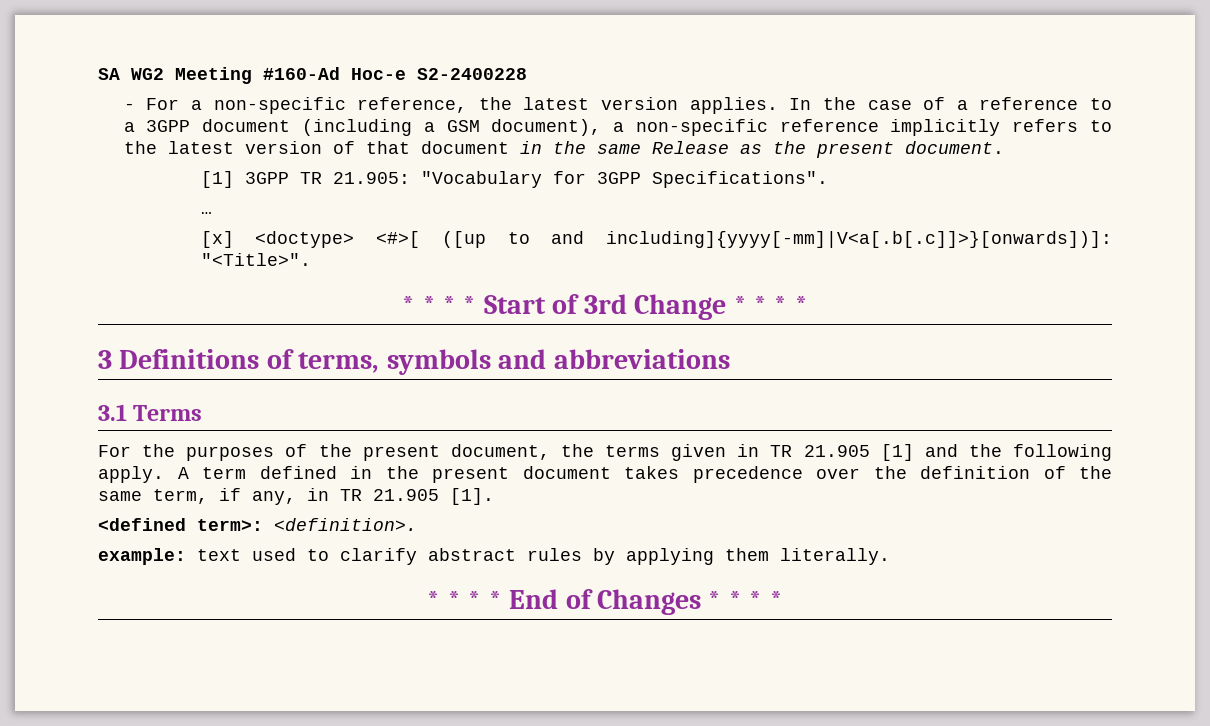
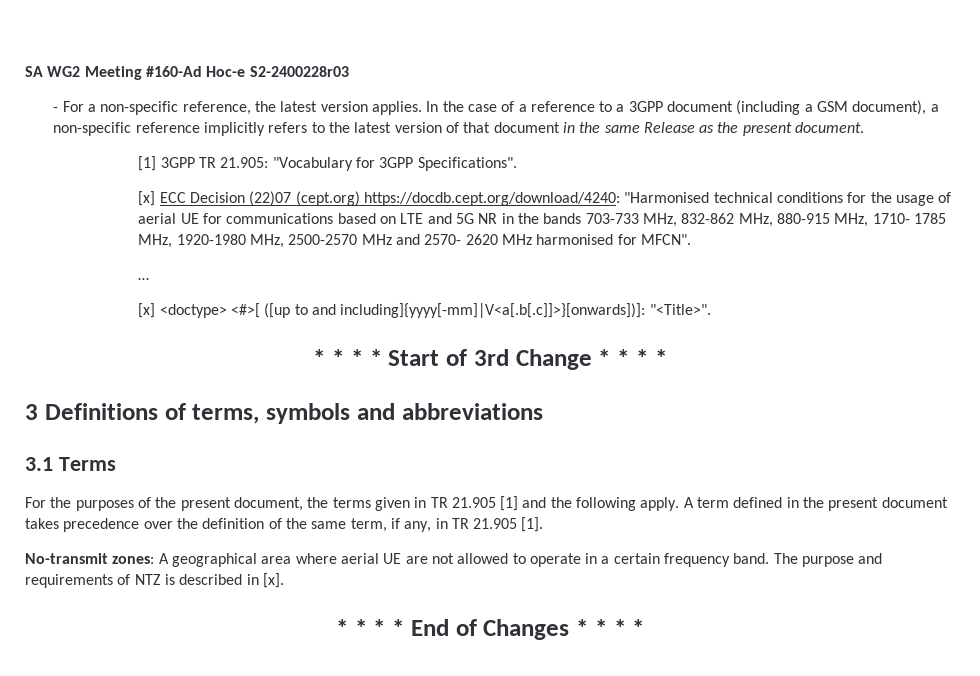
[417,68,527,80] S2-2400228 -> [249,66,349,77] S2-2400228r03
(828, 179) none -> [138,191,952,206] [138,213,946,227] [138,234,691,248] // [x] ECC Decision (22)07 (cept.org) https://docdb.cept.org/download/4240: "Harmonised technical conditions for the usage of aerial UE for communications based on LTE and 5G NR in the bands 703-733 MHz, 832-862 MHz, 880-915 MHz, 1710- 1785 MHz, 1920-1980 MHz, 2500-2570 MHz and 2570- 2620 MHz harmonised for MFCN".
[98,518,417,531] [98,548,890,565] <defined term>: <definition>. // example: text used to clarify abstract rules by applying them literally. -> [25,553,883,567] [25,573,284,588] No-transmit zones: A geographical area where aerial UE are not allowed to operate in a certain frequency band. The purpose and requirements of NTZ is described in [x].

